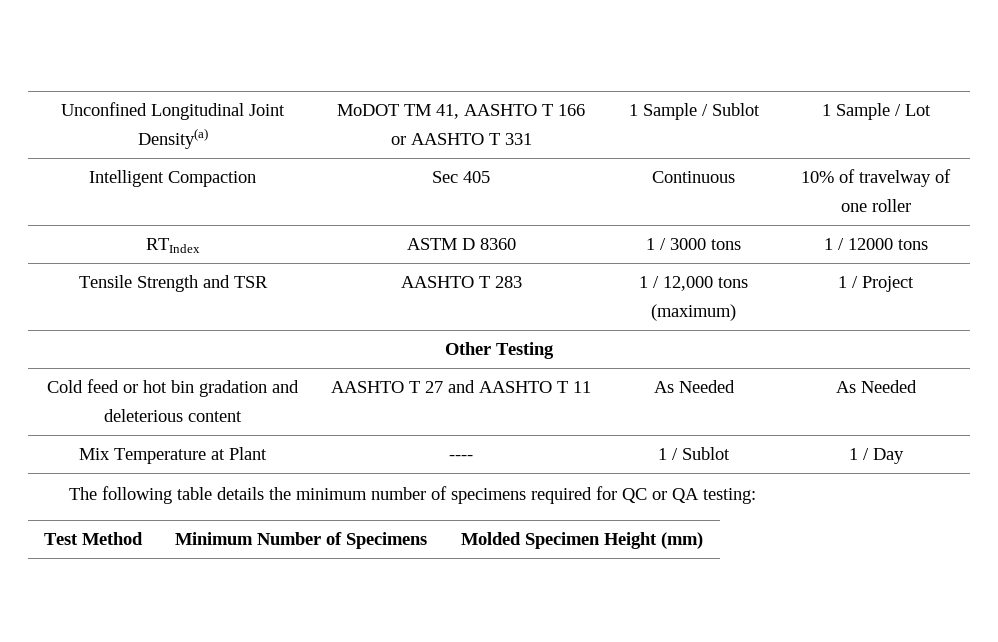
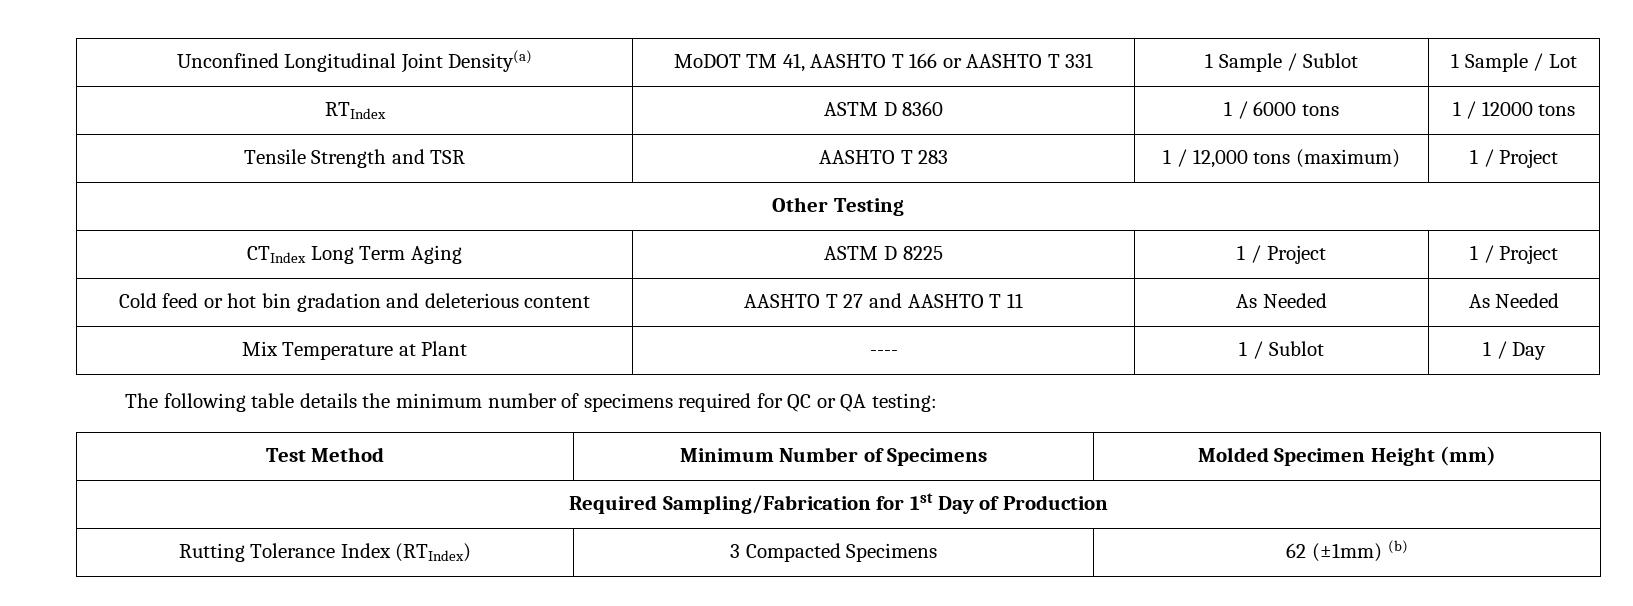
[89,170,256,187] [432,171,490,183] [652,171,735,183] [801,169,951,187] [840,199,911,212] // Intelligent Compaction | Sec 405 | Continuous | 10% of travelway of one roller -> (1577, 61) none
[670,238,706,250] 3000 -> [1253,101,1297,116] 6000
(554, 350) none -> [247,245,462,264] [824,246,943,260] [1237,245,1326,264] [1469,245,1559,264] // CTIndex Long Term Aging | ASTM D 8225 | 1 / Project | 1 / Project
(703, 540) none -> [569,493,1108,514] [178,543,472,562] [729,543,938,562] [1286,540,1408,562] // Required Sampling/Fabrication for 1st Day of Production // Rutting Tolerance Index (RTIndex) | 3 Compacted Specimens | 62 (±1mm) (b)

